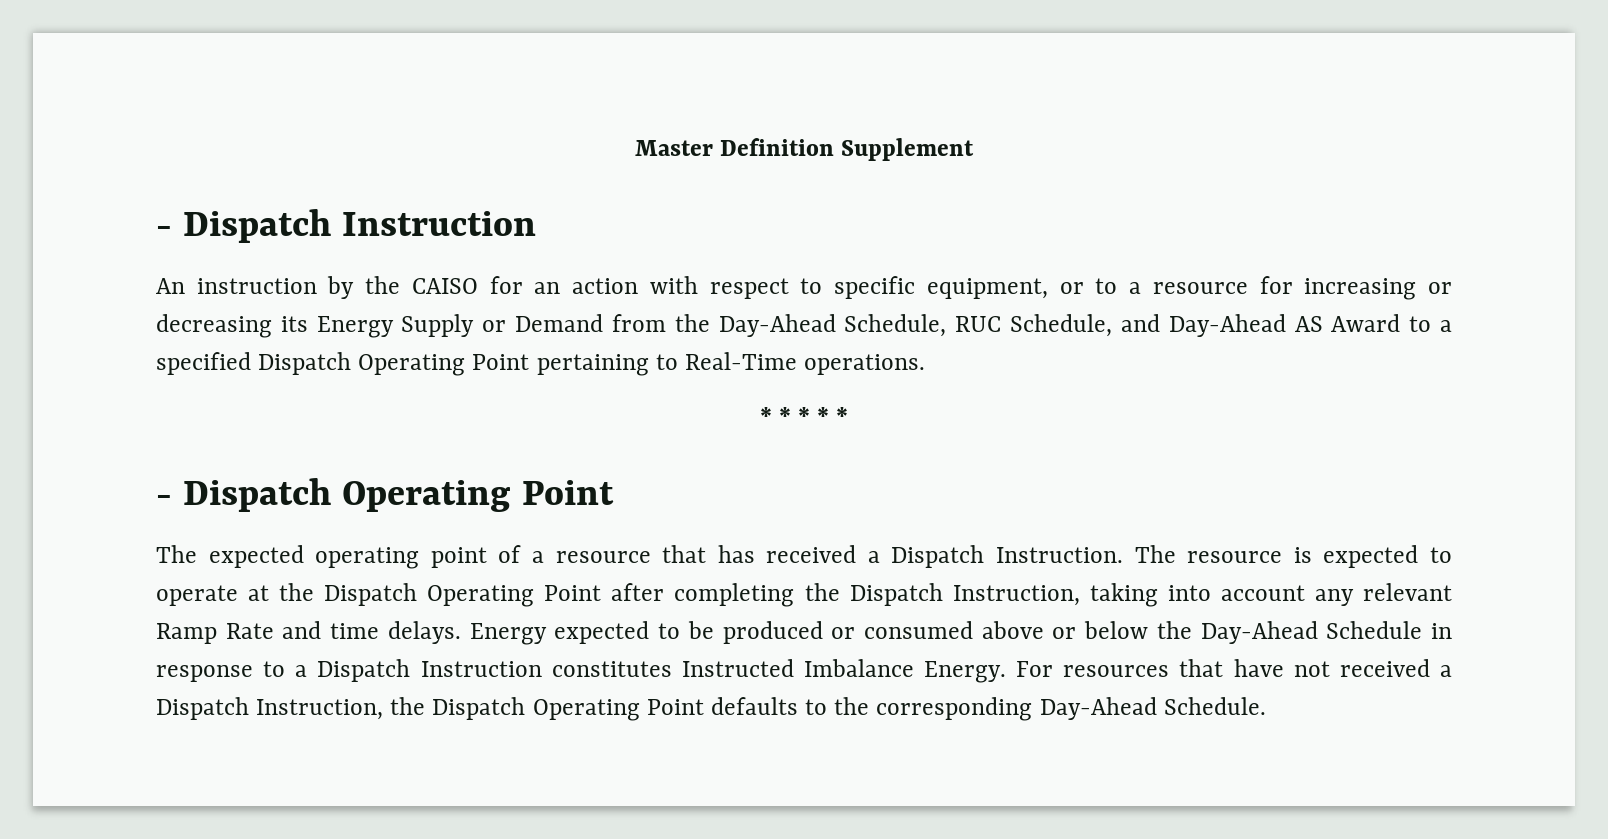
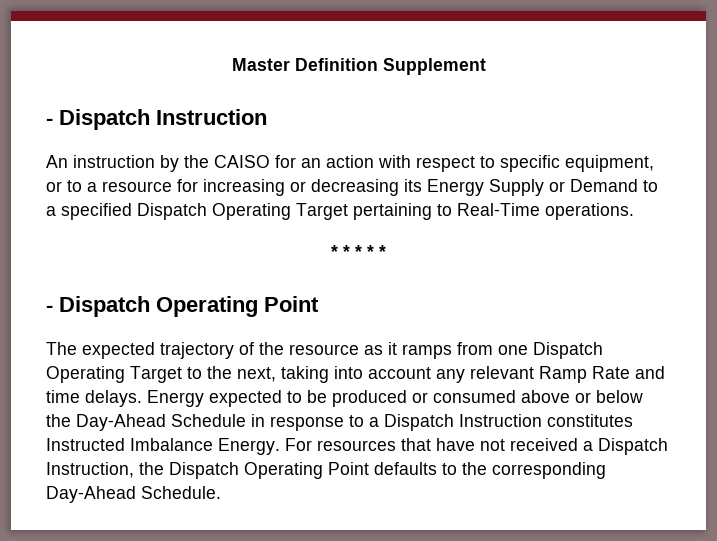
[611,314,1401,337] from the Day-Ahead Schedule, RUC Schedule, and Day-Ahead AS Award -> (638, 185) none
[472,354,530,370] Point -> [296,203,348,220] Target
[315,545,1452,569] [156,583,1080,607] operating point of a resource that has received a Dispatch Instruction. The resource is expected to operate at the Dispatch Operating Point after completing the Dispatch Instruction, -> [160,342,603,359] [46,366,276,383] trajectory of the resource as it ramps from one Dispatch Operating Target to the next,

